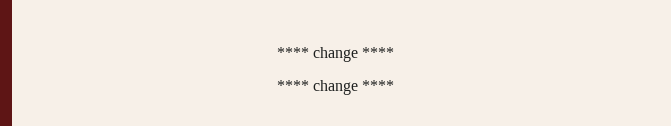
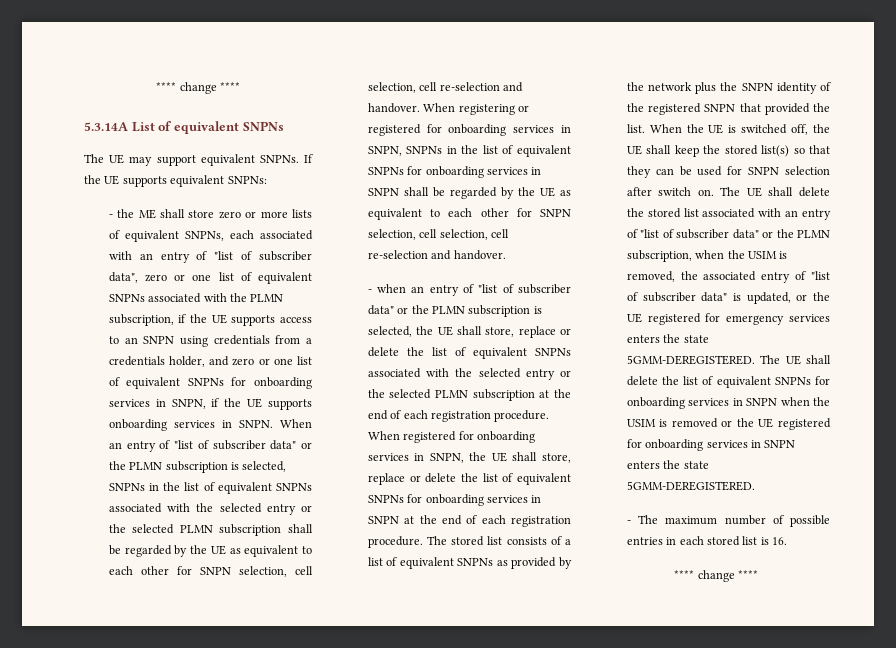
[276,47,395,62] **** change **** -> [156,82,240,94] [84,121,284,134] [84,154,313,166] [84,175,267,187] [108,209,312,219] [108,230,313,242] [108,251,312,263] [108,272,312,284] [108,293,284,303] [108,314,312,326] [108,335,312,347] [108,356,312,367] [108,377,312,389] [108,398,312,410] [108,419,312,431] [108,440,312,452] [108,461,287,473] [108,482,312,494] [108,503,312,515] [108,524,313,536] [108,545,312,557] [108,566,313,577] [367,82,523,93] [367,103,529,115] [367,124,571,136] [367,145,571,157] [367,166,542,178] [367,187,571,199] [367,208,571,220] [367,229,509,240] [367,250,506,260] [367,284,571,296] [367,305,542,317] [367,326,571,338] [367,347,571,359] [367,368,571,380] [367,389,571,401] [367,410,550,422] [367,431,535,443] [367,452,571,463] [367,473,571,485] [367,494,542,506] [367,515,571,527] [367,536,571,548] [367,557,572,569] [626,82,831,94] [626,103,830,115] [626,124,830,135] [626,145,830,157] [626,166,830,178] [626,187,830,197] [626,208,831,220] [626,229,830,239] [626,250,788,262] [626,271,830,283] [626,292,830,304] [626,313,830,325] [626,334,709,343] [626,355,831,365] [626,376,830,388] [626,397,830,409] [626,418,831,430] [626,439,796,451] [626,460,709,469] [626,481,755,491] [626,515,830,527] [626,536,788,546] **** change **** // 5.3.14A List of equivalent SNPNs // The UE may support equivalent SNPNs. If the UE supports equivalent SNPNs: // - the ME shall store zero or more lists of equivalent SNPNs, each associated with an entry of "list of subscriber data", zero or one list of equivalent SNPNs associated with the PLMN subscription, if the UE supports access to an SNPN using credentials from a credentials holder, and zero or one list of equivalent SNPNs for onboarding services in SNPN, if the UE supports onboarding services in SNPN. When an entry of "list of subscriber data" or the PLMN subscription is selected, SNPNs in the list of equivalent SNPNs associated with the selected entry or the selected PLMN subscription shall be regarded by the UE as equivalent to each other for SNPN selection, cell selection, cell re-selection and handover. When registering or registered for onboarding services in SNPN, SNPNs in the list of equivalent SNPNs for onboarding services in SNPN shall be regarded by the UE as equivalent to each other for SNPN selection, cell selection, cell re-selection and handover. // - when an entry of "list of subscriber data" or the PLMN subscription is selected, the UE shall store, replace or delete the list of equivalent SNPNs associated with the selected entry or the selected PLMN subscription at the end of each registration procedure. When registered for onboarding services in SNPN, the UE shall store, replace or delete the list of equivalent SNPNs for onboarding services in SNPN at the end of each registration procedure. The stored list consists of a list of equivalent SNPNs as provided by the network plus the SNPN identity of the registered SNPN that provided the list. When the UE is switched off, the UE shall keep the stored list(s) so that they can be used for SNPN selection after switch on. The UE shall delete the stored list associated with an entry of "list of subscriber data" or the PLMN subscription, when the USIM is removed, the associated entry of "list of subscriber data" is updated, or the UE registered for emergency services enters the state 5GMM-DEREGISTERED. The UE shall delete the list of equivalent SNPNs for onboarding services in SNPN when the USIM is removed or the UE registered for onboarding services in SNPN enters the state 5GMM-DEREGISTERED. // - The maximum number of possible entries in each stored list is 16.

